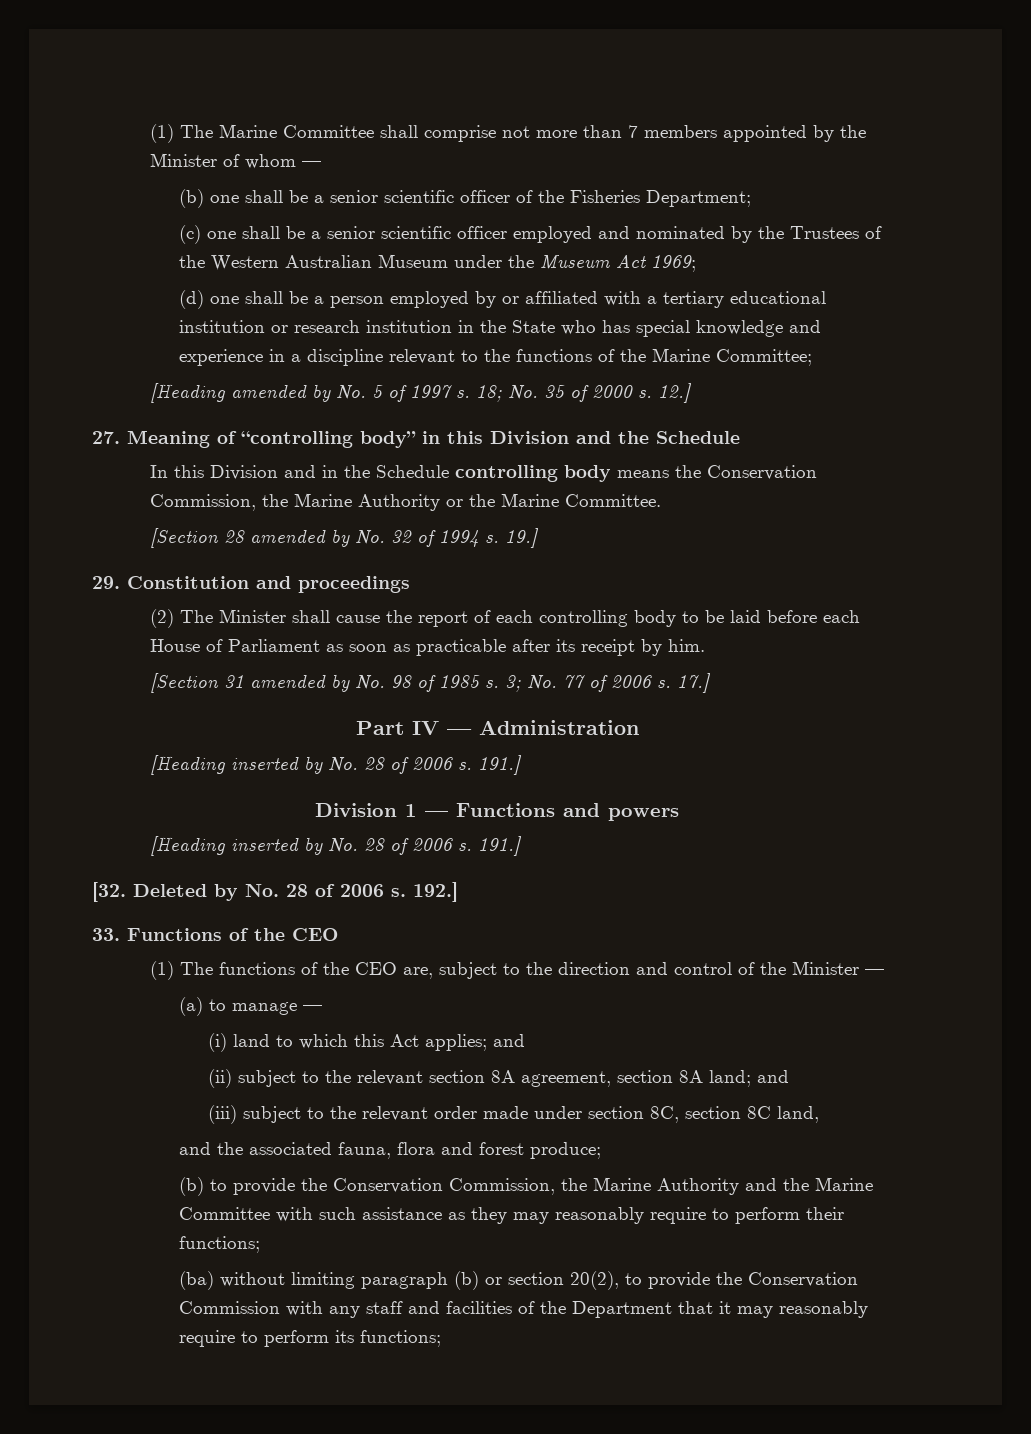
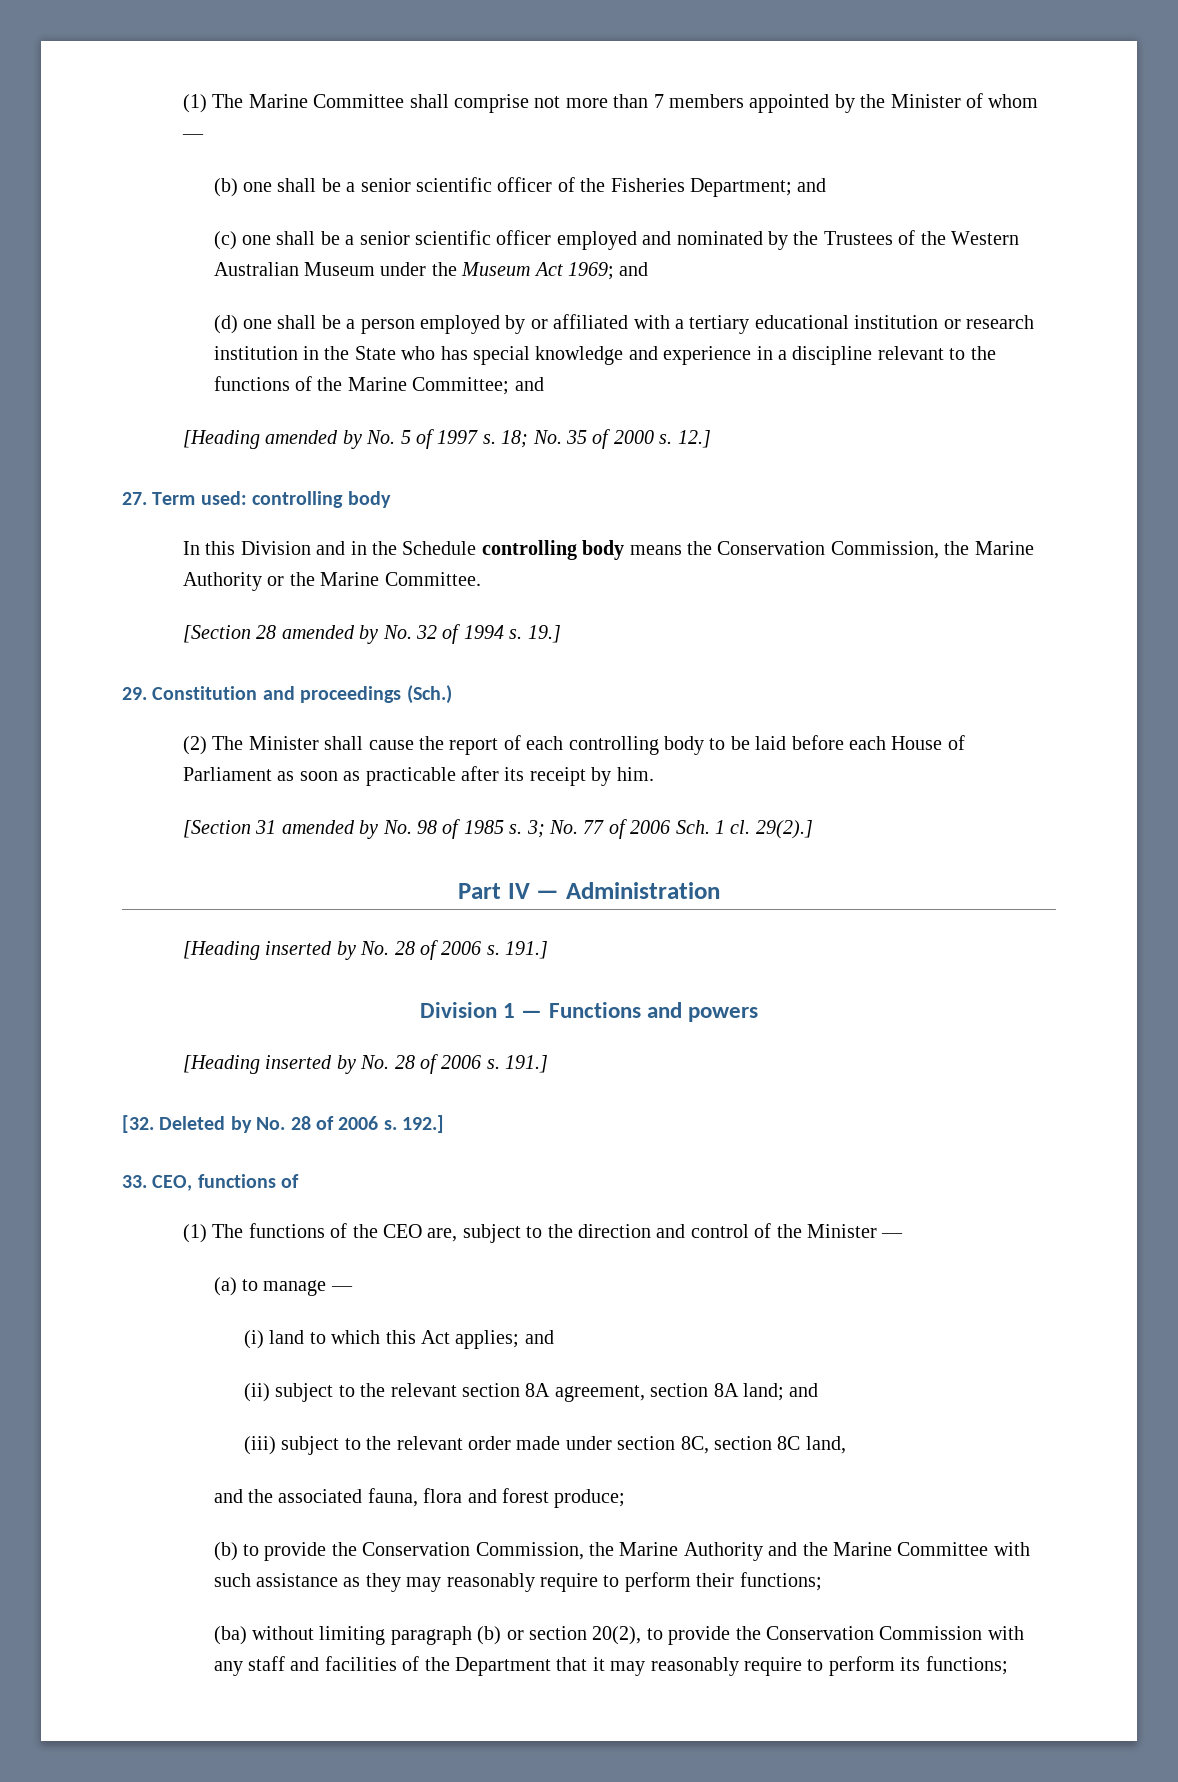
(751, 198) none -> [797,178,827,192] and
(696, 263) none -> [619,262,649,276] and
(812, 357) none -> [514,377,544,391] and
[127,430,740,448] Meaning of “controlling body” in this Division and the Schedule -> [152,491,391,508] Term used: controlling body
(410, 584) none -> [406,685,452,704] (Sch.)
[656,673,711,693] s. 17.] -> [675,820,813,839] Sch. 1 cl. 29(2).]
[127,928,338,941] Functions of the CEO -> [152,1174,300,1191] CEO, functions of

